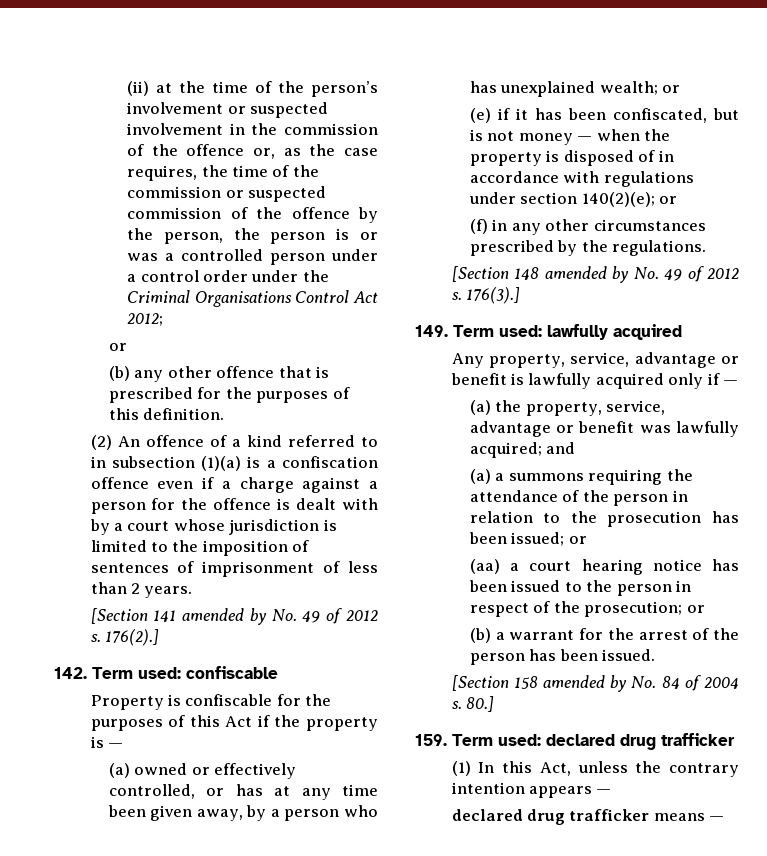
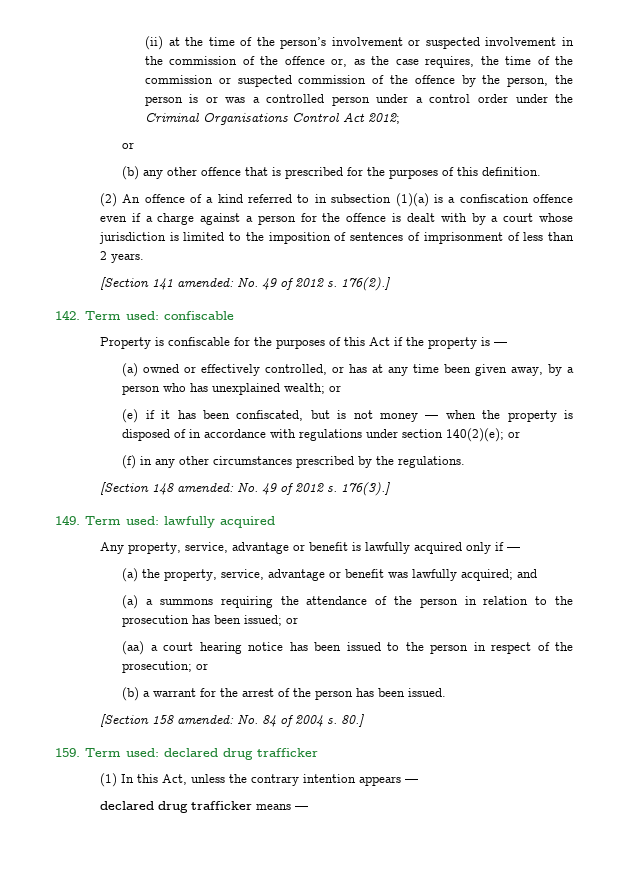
[182,608,267,625] amended by -> [176,278,234,287] amended:
[544,266,630,283] amended by -> [176,483,234,492] amended:
[542,675,628,692] amended by -> [176,715,234,724] amended:

